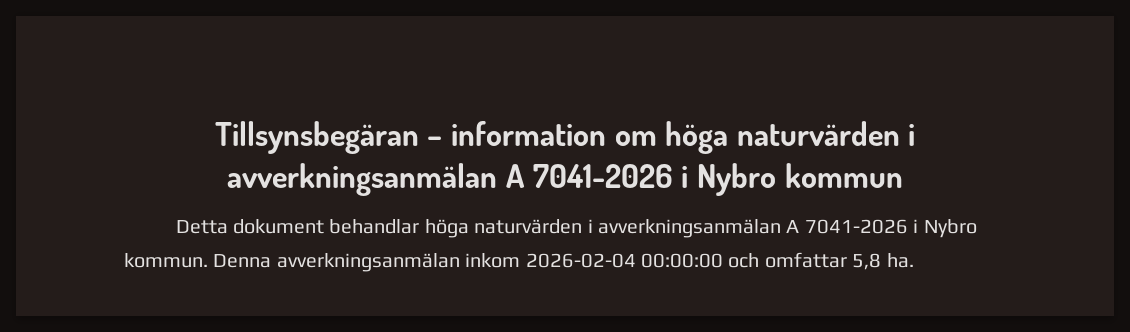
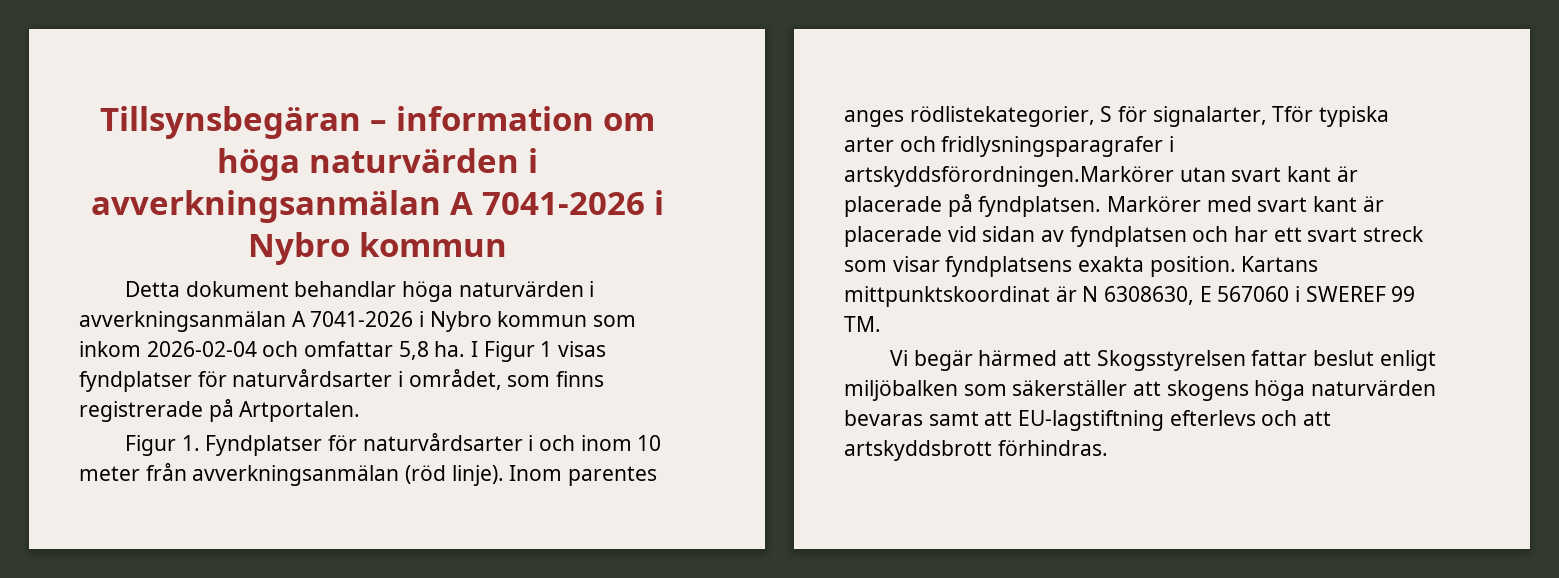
[124,253,460,272] kommun. Denna avverkningsanmälan -> [497,311,637,327] kommun som
[641,253,723,268] 00:00:00 -> (257, 349) none
(914, 260) none -> [471,341,607,362] [79,369,605,392] [79,399,361,422] [124,433,662,456] [79,463,658,486] [844,106,1390,127] [844,136,1175,157] [844,166,1358,187] [844,194,1384,217] [844,226,1425,247] [844,256,1319,277] [844,286,1416,307] [844,316,881,332] [889,350,1436,371] [844,380,1437,401] [844,410,1332,431] [844,440,1108,461] I Figur 1 visas fyndplatser för naturvårdsarter i området, som finns registrerade på Artportalen. // Figur 1. Fyndplatser för naturvårdsarter i och inom 10 meter från avverkningsanmälan (röd linje). Inom parentes anges rödlistekategorier, S för signalarter, Tför typiska arter och fridlysningsparagrafer i artskyddsförordningen.Markörer utan svart kant är placerade på fyndplatsen. Markörer med svart kant är placerade vid sidan av fyndplatsen och har ett svart streck som visar fyndplatsens exakta position. Kartans mittpunktskoordinat är N 6308630, E 567060 i SWEREF 99 TM. // Vi begär härmed att Skogsstyrelsen fattar beslut enligt miljöbalken som säkerställer att skogens höga naturvärden bevaras samt att EU-lagstiftning efterlevs och att artskyddsbrott förhindras.

